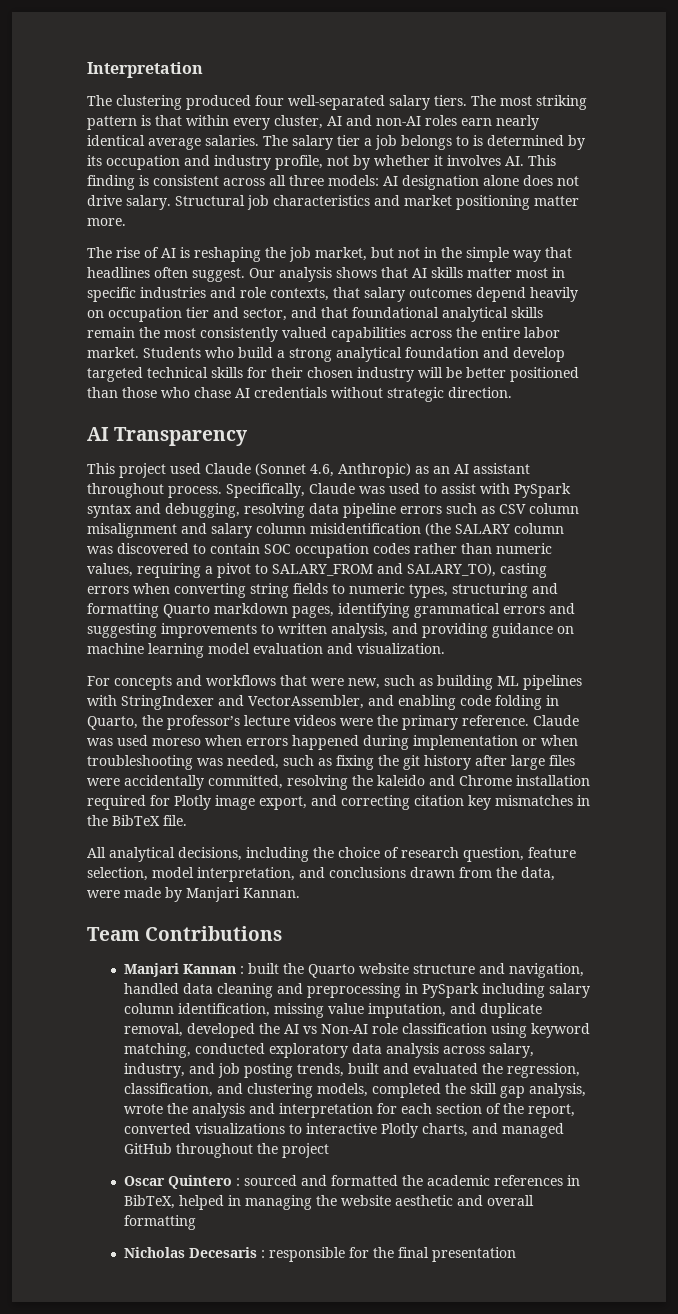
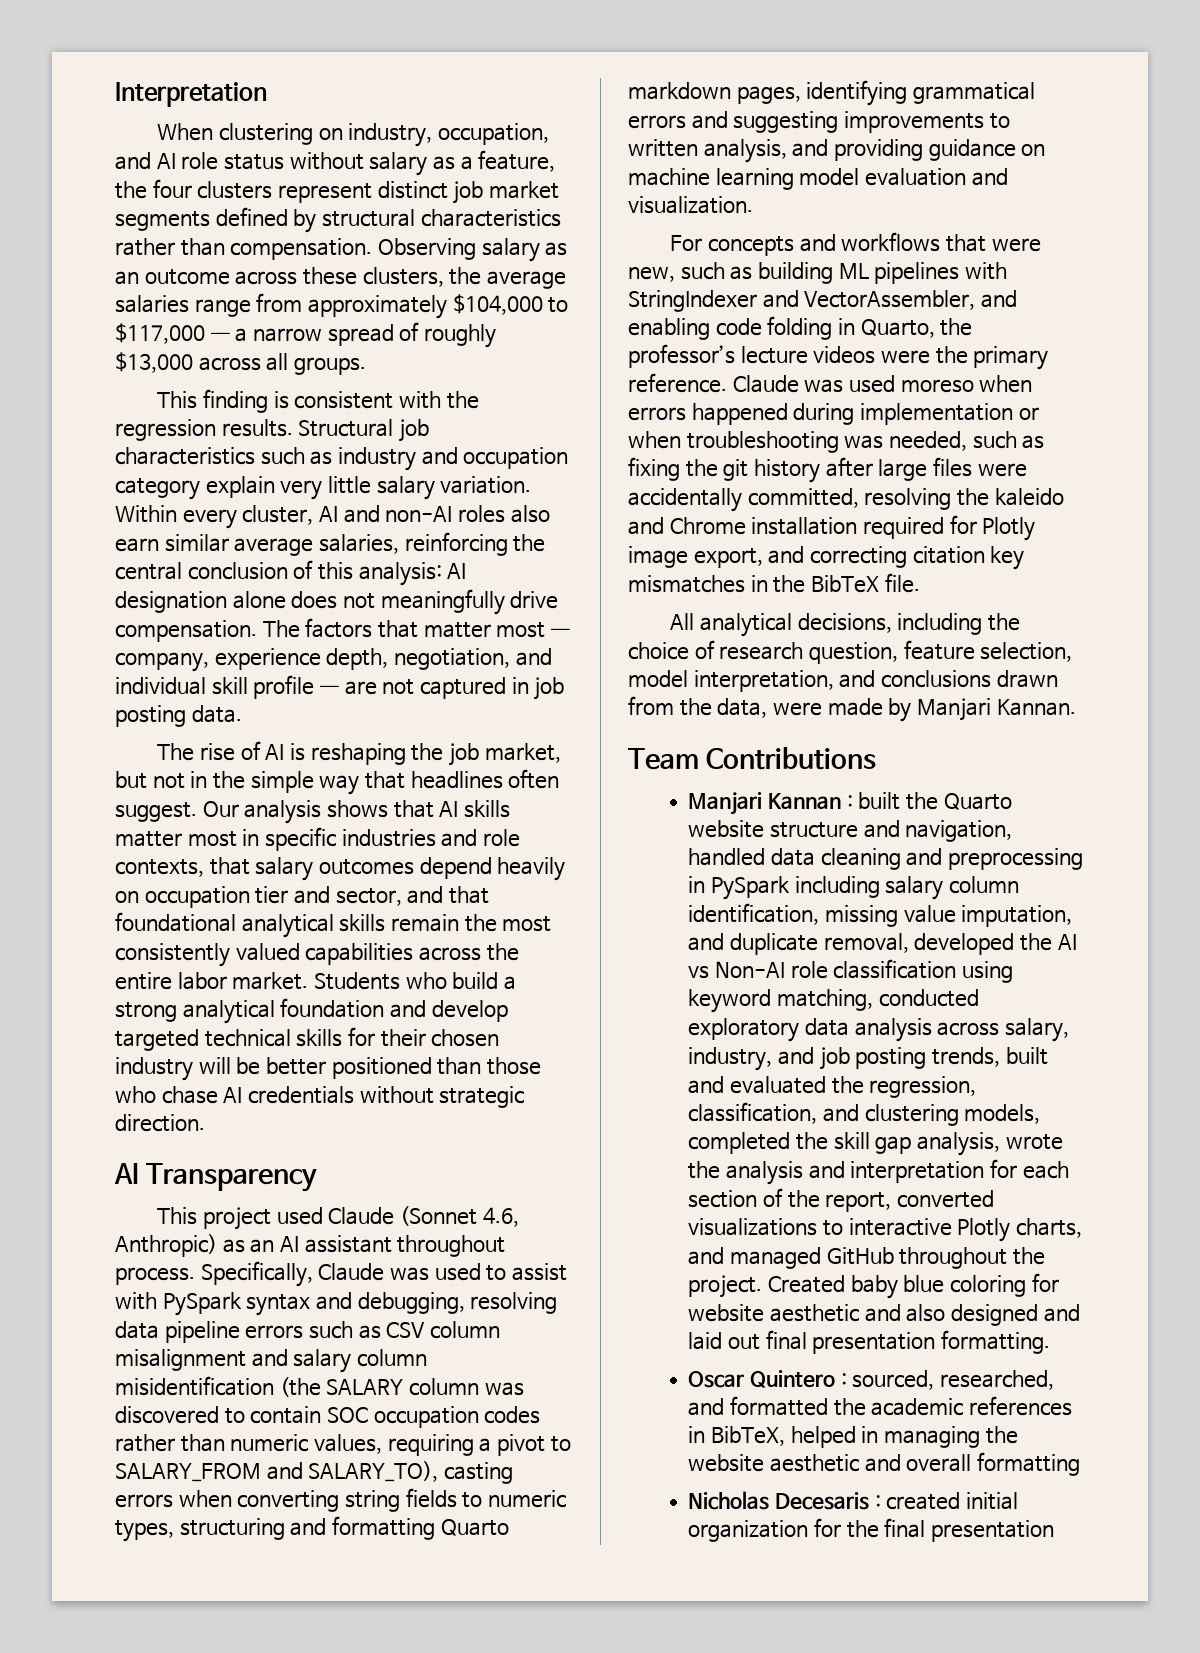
[87,95,587,110] [87,115,229,130] The clustering produced four well-separated salary tiers. The most striking pattern is that within -> [157,123,550,147] [115,150,556,176] [115,179,559,204] [115,207,561,233] [115,238,568,262] [115,267,566,289] [115,293,569,319] [115,322,496,348] [115,352,366,375] [157,389,479,413] [115,419,429,442] [115,447,569,471] [115,476,532,500] [115,505,177,523] When clustering on industry, occupation, and AI role status without salary as a feature, the four clusters represent distinct job market segments defined by structural characteristics rather than compensation. Observing salary as an outcome across these clusters, the average salaries range from approximately $104,000 to $117,000 — a narrow spread of roughly $13,000 across all groups. // This finding is consistent with the regression results. Structural job characteristics such as industry and occupation category explain very little salary variation. Within
[461,115,539,130] [87,135,585,150] [87,155,556,170] [87,175,379,190] earn nearly identical average salaries. The salary tier a job belongs to is determined by its occupation and industry profile, not by whether it involves AI. This finding is consistent across all three models: -> [510,505,550,523] [115,532,546,556] [115,560,442,586] also earn similar average salaries, reinforcing the central conclusion of this analysis:
[87,195,579,210] [87,218,126,226] drive salary. Structural job characteristics and market positioning matter more. -> [380,589,559,615] [115,618,570,642] [115,648,552,672] [115,675,565,700] [115,705,242,727] meaningfully drive compensation. The factors that matter most — company, experience depth, negotiation, and individual skill profile — are not captured in job posting data.
[281,1143,329,1158] project -> [688,1273,1059,1299] [688,1304,1080,1326] [688,1330,1051,1354] project. Created baby blue coloring for website aesthetic and also designed and laid out final presentation formatting.
[243,1175,297,1186] sourced -> [852,1370,1055,1390] sourced, researched,
[268,1247,345,1262] responsible -> [886,1492,1019,1510] [688,1520,809,1542] created initial organization

